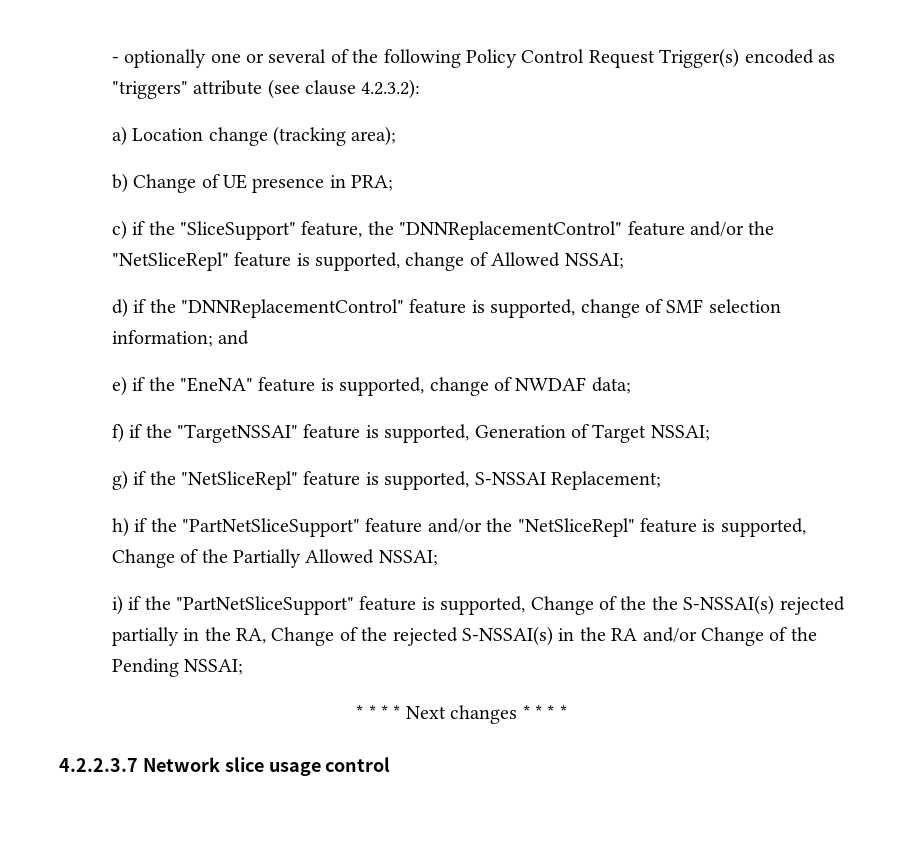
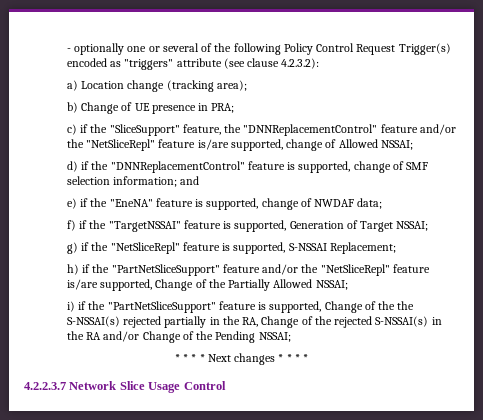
[296,253,310,266] is -> [197,139,229,150] is/are
[702,519,716,532] is -> [66,279,98,290] is/are
[224,757,391,776] slice usage control -> [119,381,226,393] Slice Usage Control

